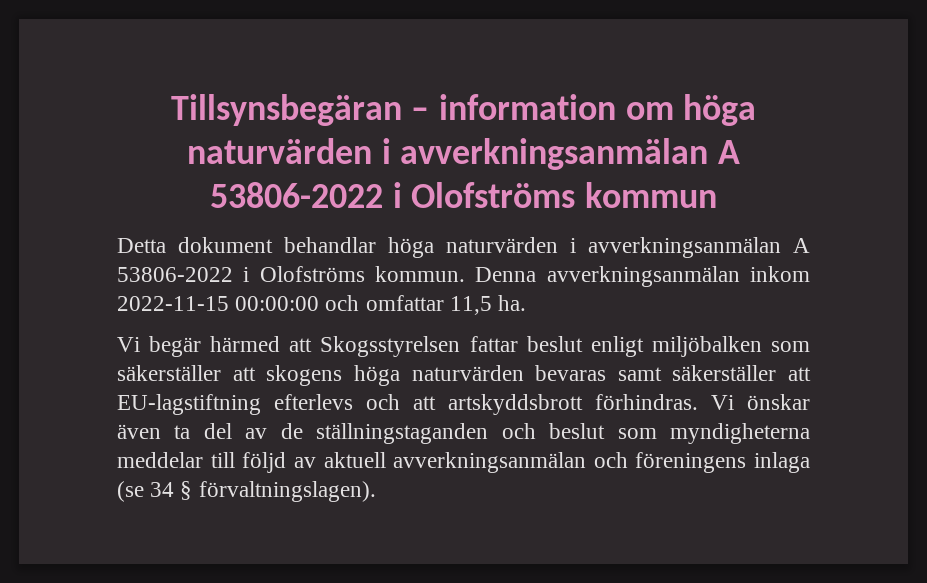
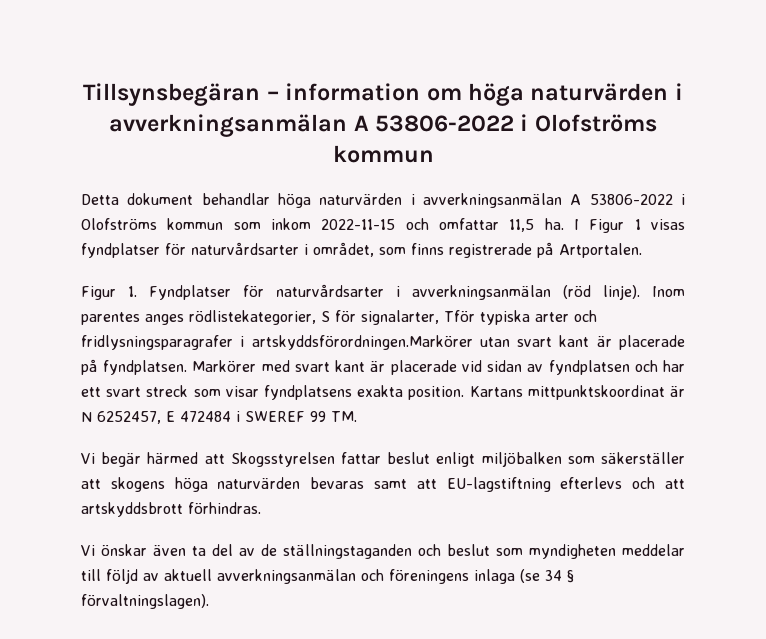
[375,266,740,287] kommun. Denna avverkningsanmälan -> [167,218,261,230] kommun som
[235,296,320,311] 00:00:00 -> (396, 224) none
(527, 303) none -> [574,219,685,233] [81,242,642,258] [81,284,685,300] [81,310,597,325] [81,335,685,350] [81,359,685,375] [81,385,685,400] [81,411,357,424] I Figur 1 visas fyndplatser för naturvårdsarter i området, som finns registrerade på Artportalen. // Figur 1. Fyndplatser för naturvårdsarter i avverkningsanmälan (röd linje). Inom parentes anges rödlistekategorier, S för signalarter, Tför typiska arter och fridlysningsparagrafer i artskyddsförordningen.Markörer utan svart kant är placerade på fyndplatsen. Markörer med svart kant är placerade vid sidan av fyndplatsen och har ett svart streck som visar fyndplatsens exakta position. Kartans mittpunktskoordinat är N 6252457, E 472484 i SWEREF 99 TM.
[672,365,777,381] säkerställer -> (408, 484) none
(698, 402) none -> (261, 508) //
[670,423,811,444] myndigheterna -> [529,544,616,559] myndigheten

